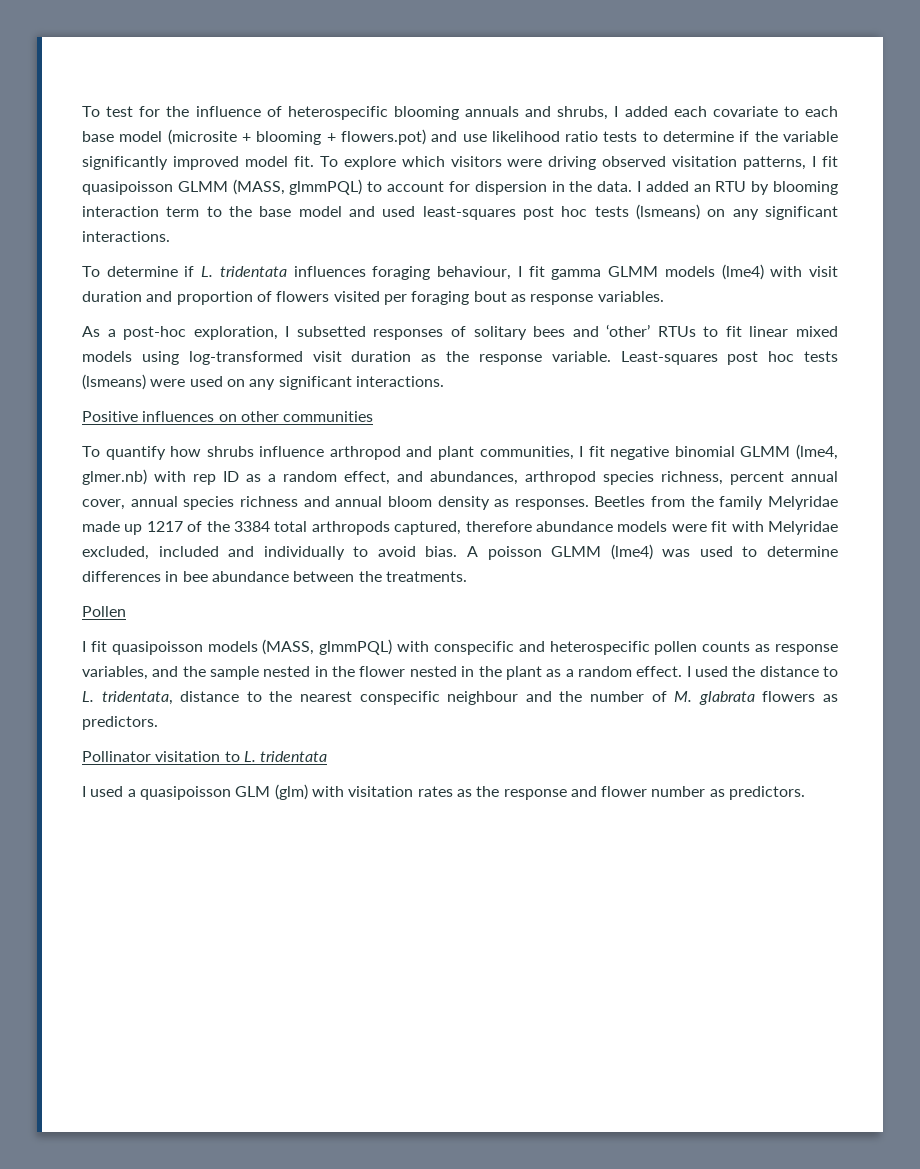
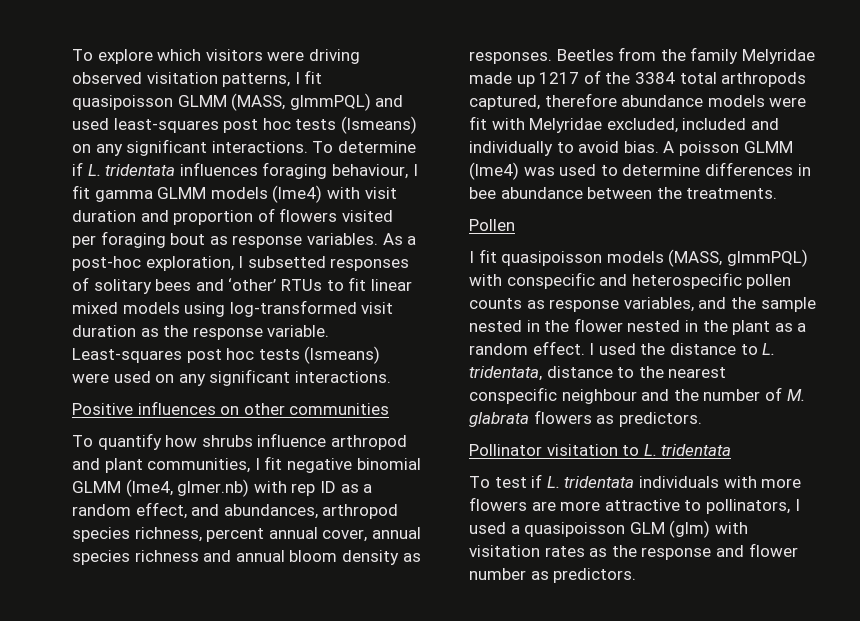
[82,106,838,120] [82,129,838,145] [82,156,338,170] To test for the influence of heterospecific blooming annuals and shrubs, I added each covariate to each base model (microsite + blooming + flowers.pot) and use likelihood ratio tests to determine if the variable significantly improved model fit. To -> [72,49,93,61] To
[367,181,838,195] [82,206,342,217] to account for dispersion in the data. I added an RTU by blooming interaction term to the base model -> (371, 102) none
(170, 236) // -> (308, 147) none
(664, 296) // -> (378, 239) none
(328, 756) none -> [469,474,802,488] [469,497,790,514] To test if L. tridentata individuals with more flowers are more attractive to pollinators,

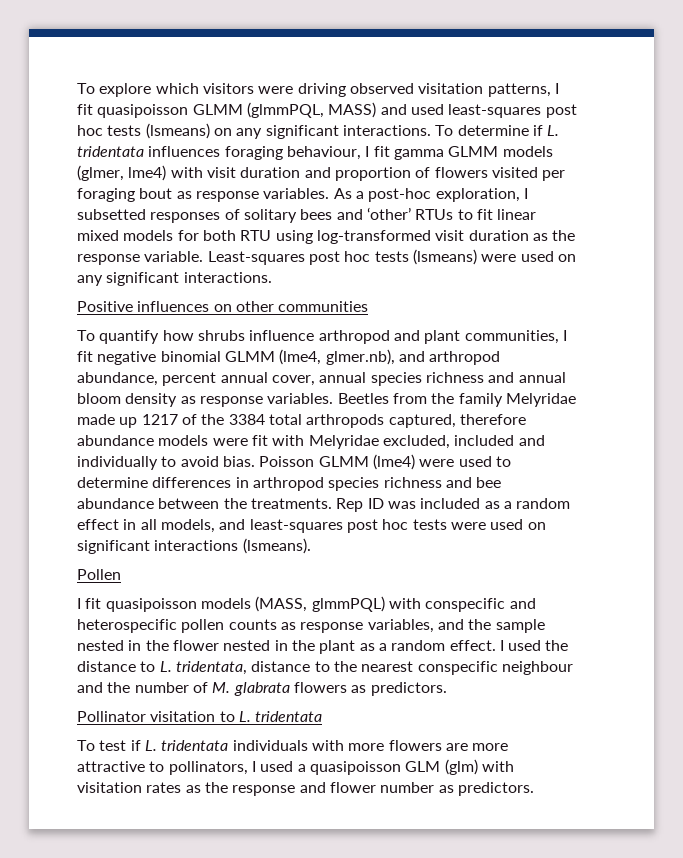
[231,93,371,111] (MASS, glmmPQL) -> [246,102,377,118] (glmmPQL, MASS)
[272,185,323,203] (lme4) -> [77,165,167,181] (glmer, lme4)
(180, 308) none -> [177,230,272,241] for both RTU
[177,479,373,497] [72,502,399,519] [72,527,202,542] glmer.nb) with rep ID as a random effect, and abundances, arthropod species richness, -> [325,349,501,365] [77,372,158,386] glmer.nb), and arthropod abundance,
[469,51,552,64] responses. -> [199,393,334,407] response variables.
[663,141,739,156] A poisson -> [259,456,315,467] Poisson
[523,167,555,176] was -> [419,459,455,467] were
(811, 170) none -> [252,477,472,491] arthropod species richness and
(778, 193) none -> [336,498,571,512] [77,519,546,533] [77,538,311,554] Rep ID was included as a random effect in all models, and least-squares post hoc tests were used on significant interactions (lsmeans).

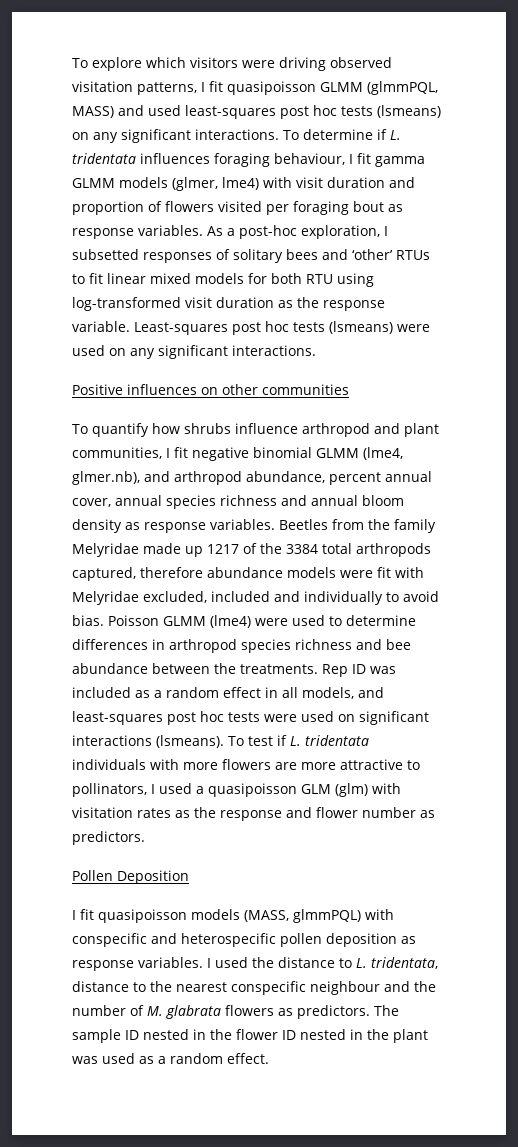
[77,569,121,580] [77,596,536,612] [77,619,545,633] [77,640,569,654] [77,661,573,675] [77,682,447,696] [77,711,323,722] // Pollen // I fit quasipoisson models (MASS, glmmPQL) with conspecific and heterospecific pollen counts as response variables, and the sample nested in the flower nested in the plant as a random effect. I used the distance to L. tridentata, distance to the nearest conspecific neighbour and the number of M. glabrata flowers as predictors. // Pollinator visitation to L. tridentata // -> (224, 741) none
(534, 789) none -> [72,870,189,884] [72,909,394,923] [72,933,416,947] [72,957,438,971] [72,981,436,995] [72,1005,399,1019] [72,1029,428,1043] [72,1053,269,1064] // Pollen Deposition // I fit quasipoisson models (MASS, glmmPQL) with conspecific and heterospecific pollen deposition as response variables. I used the distance to L. tridentata, distance to the nearest conspecific neighbour and the number of M. glabrata flowers as predictors. The sample ID nested in the flower ID nested in the plant was used as a random effect.

